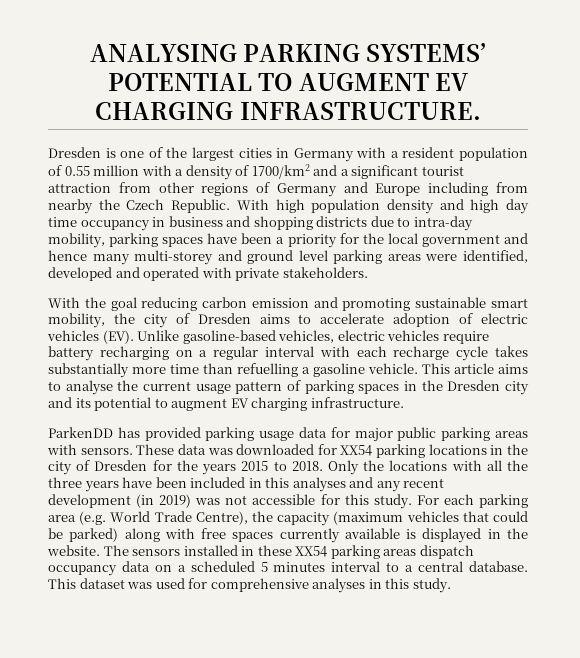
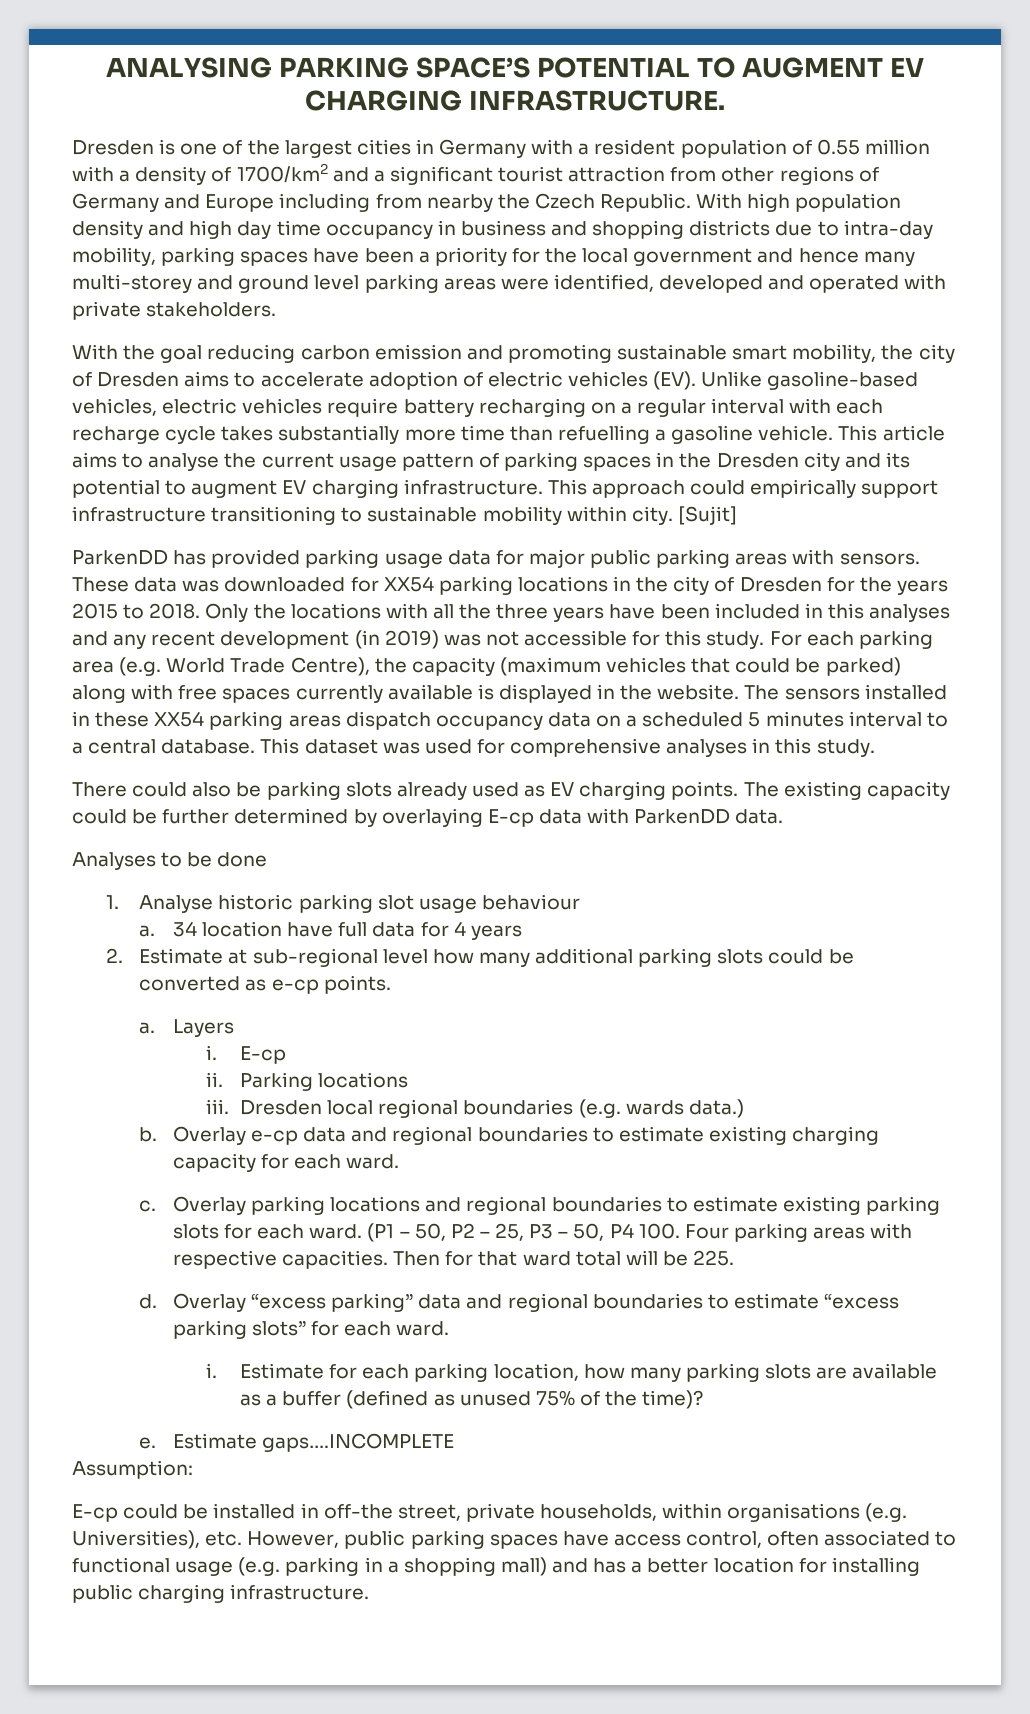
[366,43,487,62] SYSTEMS’ -> [415,57,530,78] SPACE’S
(404, 402) none -> [547,479,939,498] [72,506,737,525] This approach could empirically support infrastructure transitioning to sustainable mobility within city. [Sujit]
(451, 585) none -> [72,781,950,800] [72,808,784,827] [72,852,268,870] [105,894,580,913] [139,921,522,940] [105,948,854,967] [139,975,391,994] [139,1019,234,1037] [206,1045,287,1064] [206,1072,409,1091] [206,1099,744,1118] [139,1126,880,1145] [172,1153,400,1172] [139,1196,941,1215] [172,1223,913,1242] [172,1250,735,1269] [139,1293,900,1312] [172,1320,450,1339] [206,1363,938,1382] [240,1390,704,1409] [139,1433,454,1452] [72,1460,193,1479] [72,1503,908,1522] [72,1530,957,1549] [72,1557,920,1576] [72,1584,370,1603] // There could also be parking slots already used as EV charging points. The existing capacity could be further determined by overlaying E-cp data with ParkenDD data. // Analyses to be done // 1. Analyse historic parking slot usage behaviour // a. 34 location have full data for 4 years // 2. Estimate at sub-regional level how many additional parking slots could be converted as e-cp points. // a. Layers // i. E-cp // ii. Parking locations // iii. Dresden local regional boundaries (e.g. wards data.) // b. Overlay e-cp data and regional boundaries to estimate existing charging capacity for each ward. // c. Overlay parking locations and regional boundaries to estimate existing parking slots for each ward. (P1 – 50, P2 – 25, P3 – 50, P4 100. Four parking areas with respective capacities. Then for that ward total will be 225. // d. Overlay “excess parking” data and regional boundaries to estimate “excess parking slots” for each ward. // i. Estimate for each parking location, how many parking slots are available as a buffer (defined as unused 75% of the time)? // e. Estimate gaps….INCOMPLETE // Assumption: // E-cp could be installed in off-the street, private households, within organisations (e.g. Universities), etc. However, public parking spaces have access control, often associated to functional usage (e.g. parking in a shopping mall) and has a better location for installing public charging infrastructure.

